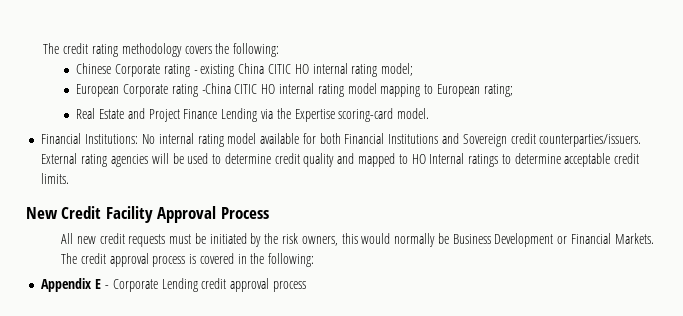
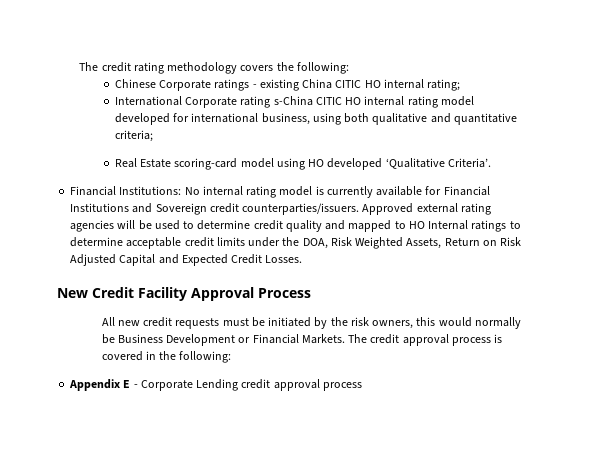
[163,64,190,77] rating -> [214,79,250,91] ratings
[351,63,414,77] [76,83,231,97] rating model; // European Corporate rating -China -> [427,79,461,91] [114,96,313,108] rating; // International Corporate rating s-China
[380,84,513,97] [76,108,430,122] mapping to European rating; // Real Estate and Project Finance Lending via the Expertise scoring-card model. -> [114,113,517,125] [114,130,153,142] [114,158,491,170] developed for international business, using both qualitative and quantitative criteria; // Real Estate scoring-card model using HO developed ‘Qualitative Criteria’.
(257, 138) none -> [315,186,373,198] is currently
[319,133,341,144] both -> (442, 190) none
[41,153,78,164] External -> [362,203,458,215] Approved external
[41,173,70,184] limits. -> [216,237,522,249] [70,254,303,266] limits under the DOA, Risk Weighted Assets, Return on Risk Adjusted Capital and Expected Credit Losses.

